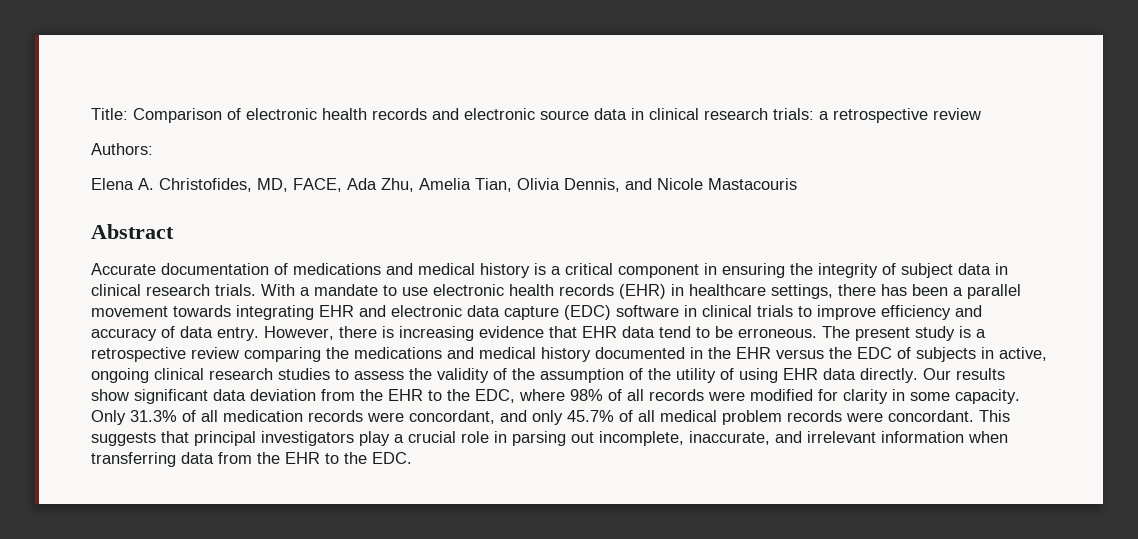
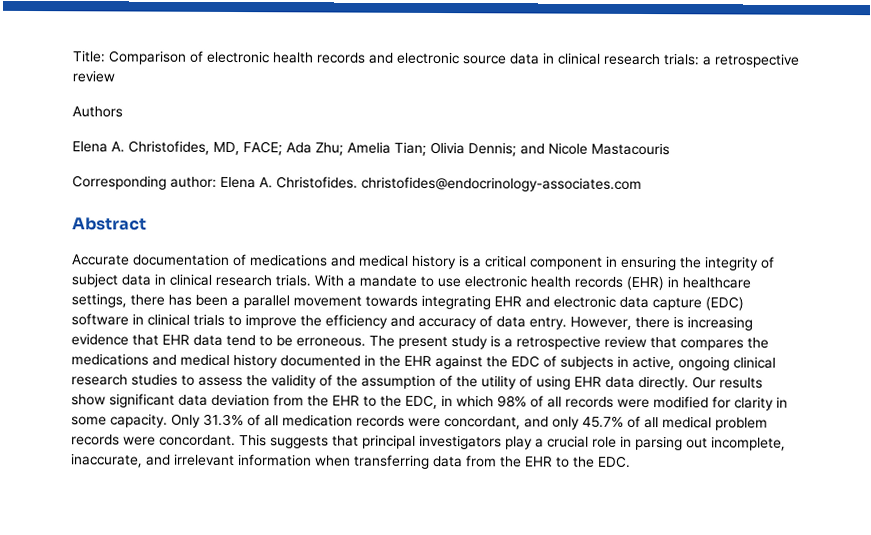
[91,143,153,155] Authors: -> [72,106,123,118] Authors
[293,178,797,192] FACE, Ada Zhu, Amelia Tian, Olivia Dennis, and Nicole Mastacouris -> [243,141,670,157] [72,175,642,193] FACE; Ada Zhu; Amelia Tian; Olivia Dennis; and Nicole Mastacouris // Corresponding author: Elena A. Christofides. christofides@endocrinology-associates.com
(876, 312) none -> [300,315,322,327] the
[244,347,321,362] comparing -> [650,337,744,351] that compares
[776,349,824,359] versus -> [435,355,483,370] against
[519,389,565,401] where -> [441,395,494,408] in which

